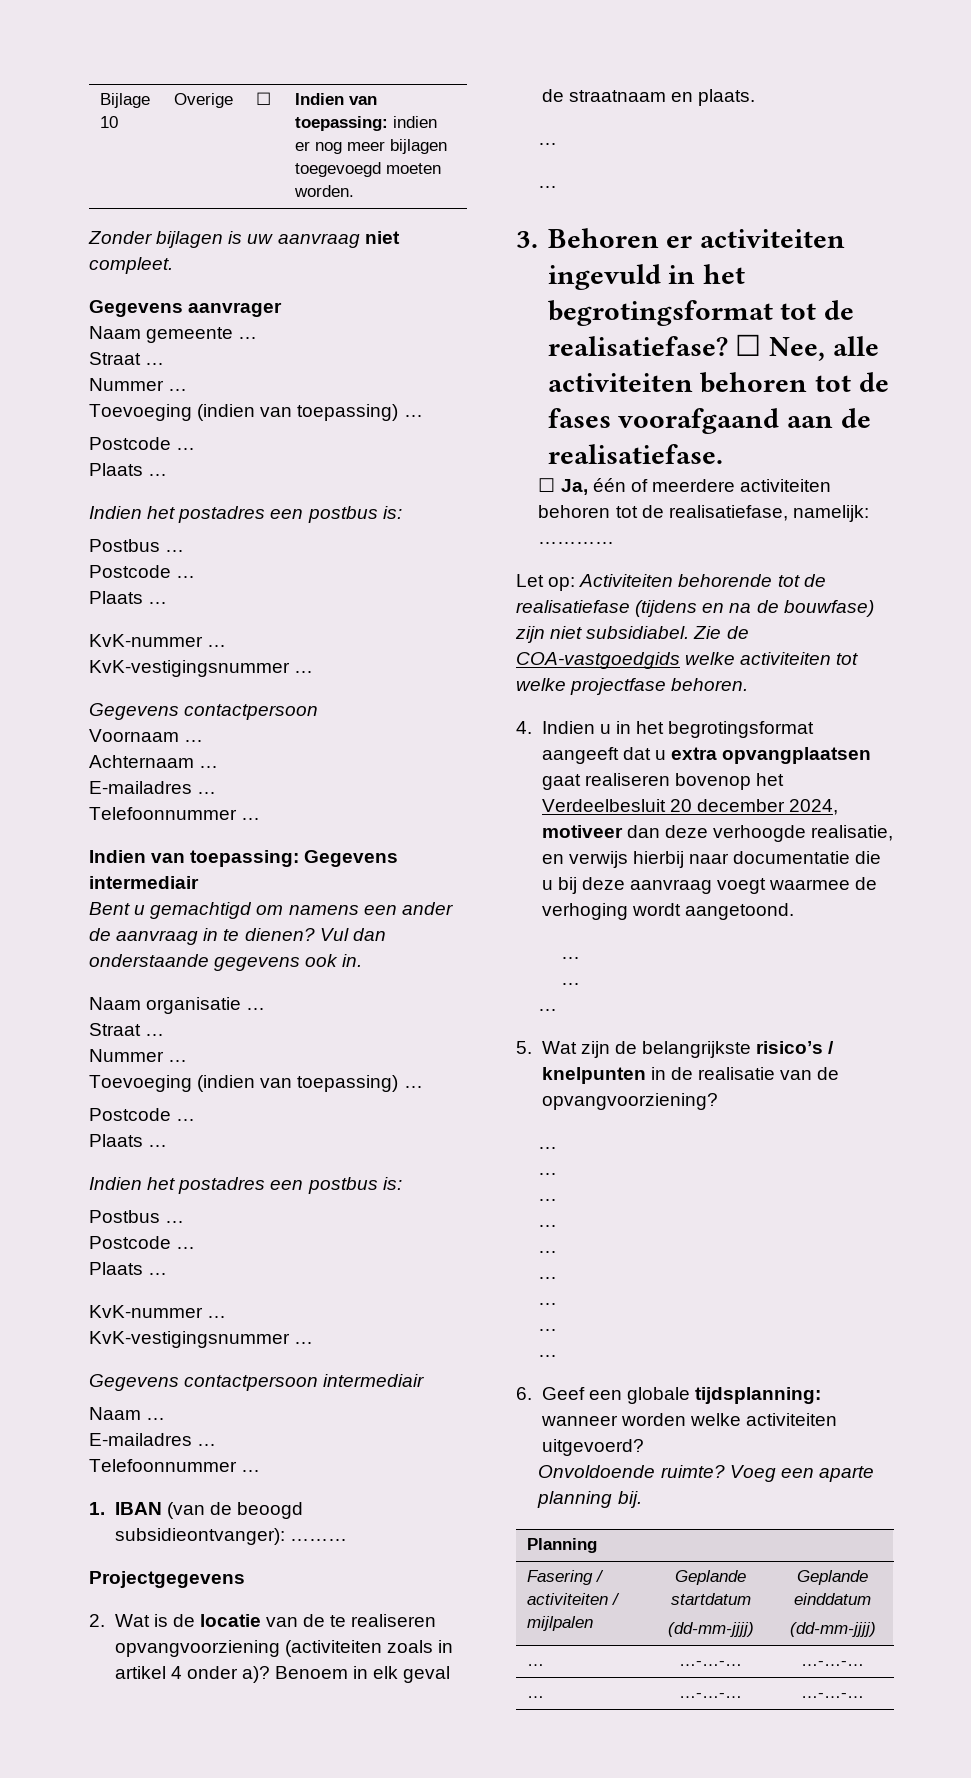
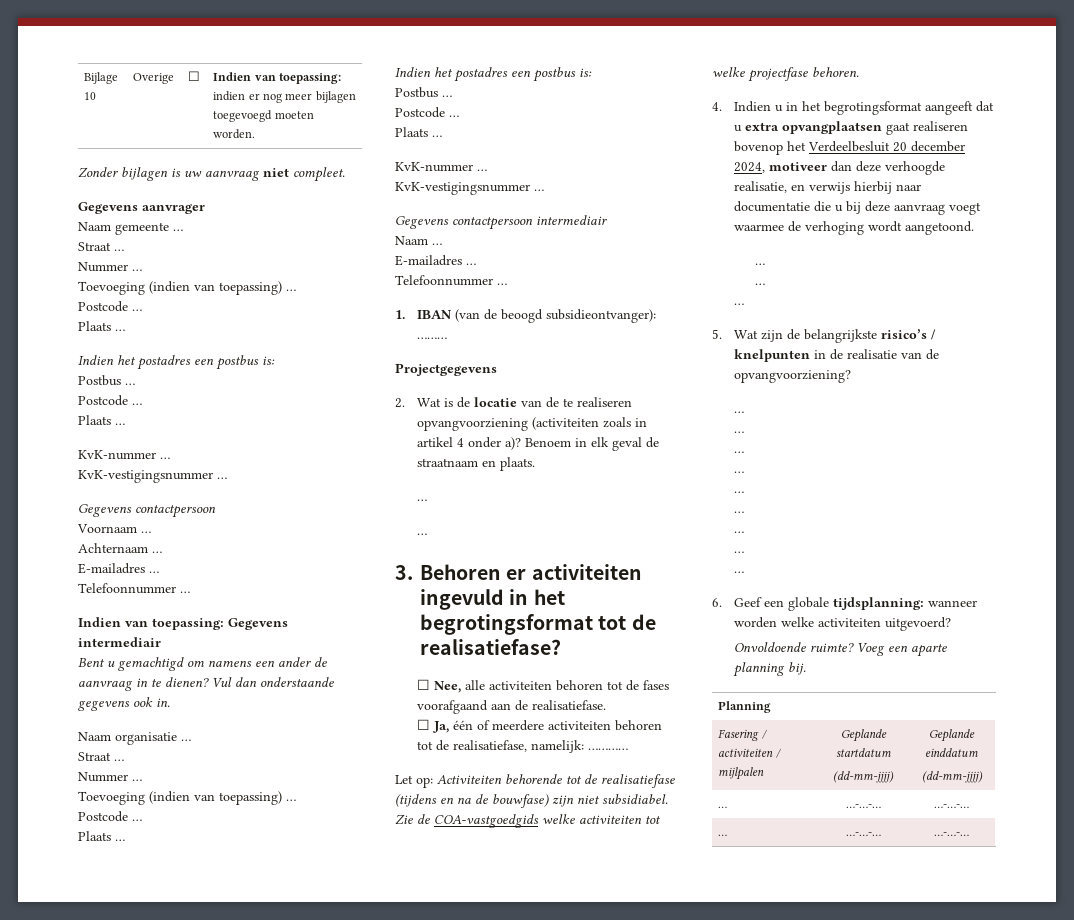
(728, 346) none -> (561, 647) //

